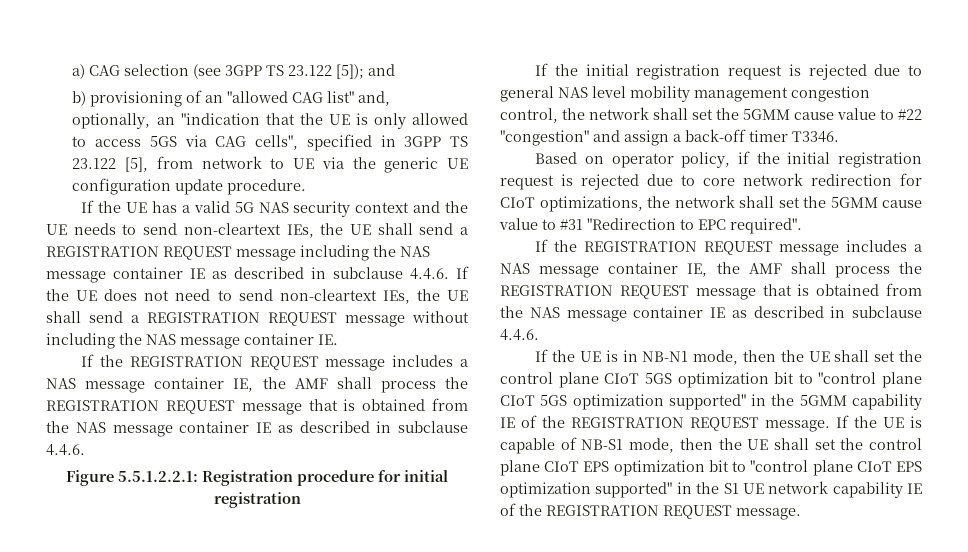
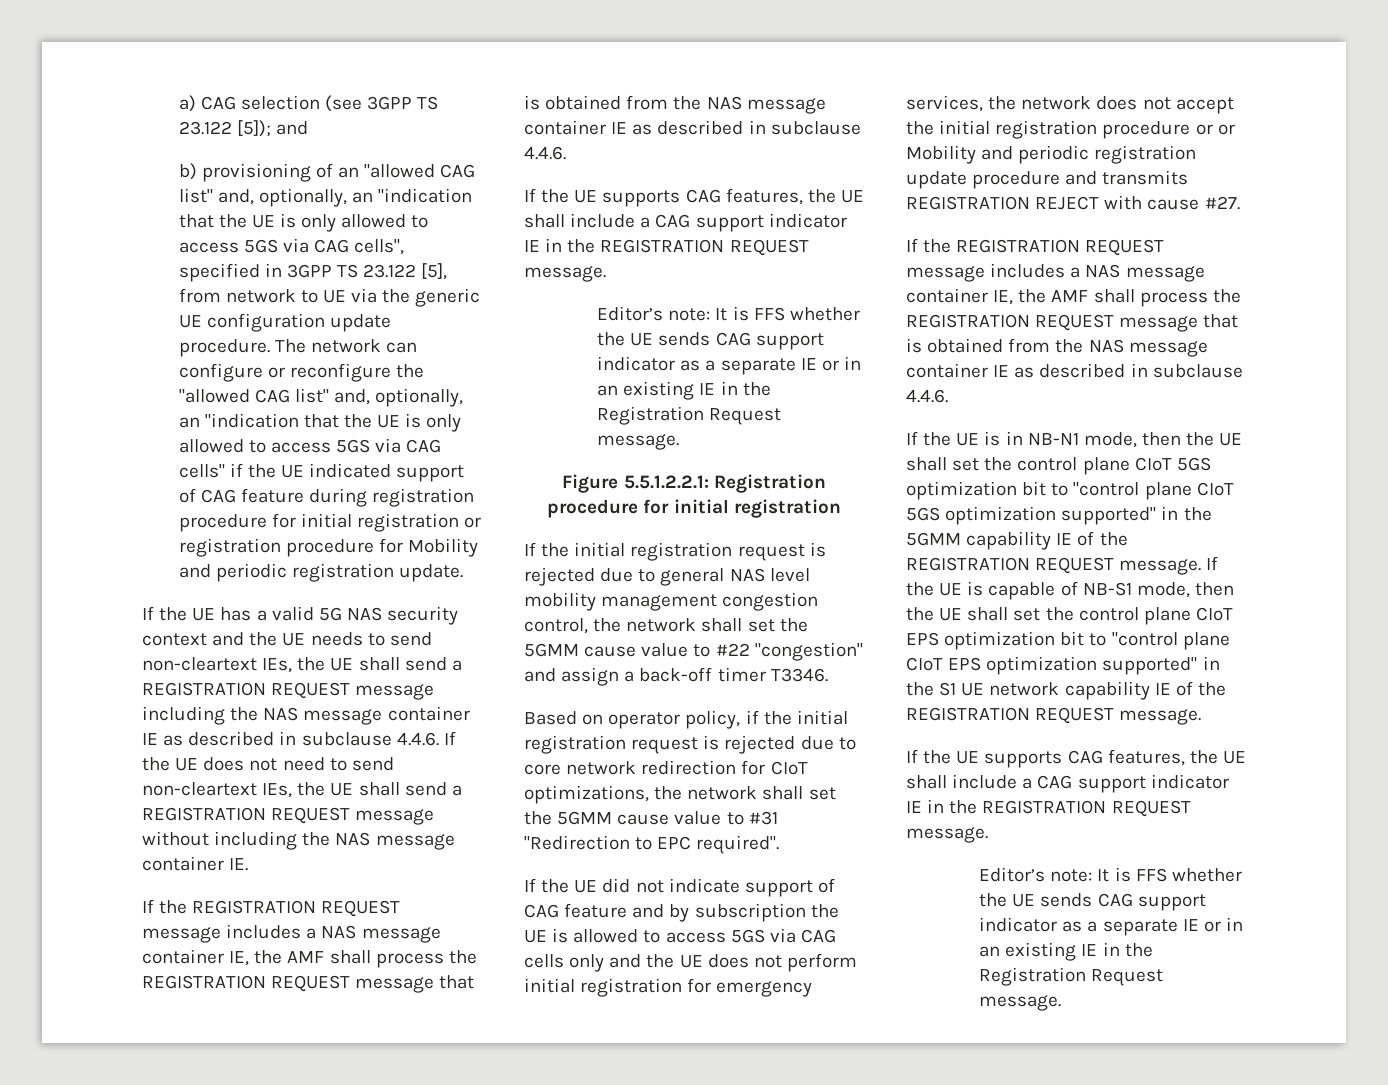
(307, 187) none -> [274,339,417,353] [178,363,424,382] [178,388,464,407] [178,413,462,432] [178,438,442,453] [178,463,465,482] [178,488,475,507] [178,513,482,532] [178,538,478,557] [178,563,463,582] The network can configure or reconfigure the "allowed CAG list" and, optionally, an "indication that the UE is only allowed to access 5GS via CAG cells" if the UE indicated support of CAG feature during registration procedure for initial registration or registration procedure for Mobility and periodic registration update.
(85, 450) none -> [524,188,864,207] [524,213,847,232] [524,238,809,256] [524,266,606,282] [597,306,860,321] [597,332,824,350] [597,356,861,375] [597,381,771,400] [597,406,782,425] [597,434,680,450] // If the UE supports CAG features, the UE shall include a CAG support indicator IE in the REGISTRATION REQUEST message. // Editor’s note: It is FFS whether the UE sends CAG support indicator as a separate IE or in an existing IE in the Registration Request message.
(802, 226) none -> [524,878,835,897] [524,903,839,922] [524,928,836,943] [524,953,857,972] [524,978,813,997] [906,95,1234,114] [906,120,1235,139] [906,145,1197,164] [906,170,1189,189] [906,195,1240,210] // If the UE did not indicate support of CAG feature and by subscription the UE is allowed to access 5GS via CAG cells only and the UE does not perform initial registration for emergency services, the network does not accept the initial registration procedure or or Mobility and periodic registration update procedure and transmits REGISTRATION REJECT with cause #27.
(801, 514) none -> [906,749,1246,768] [906,774,1229,793] [906,799,1191,817] [906,827,988,843] [979,867,1242,882] [979,893,1206,911] [979,917,1243,936] [979,942,1153,961] [979,967,1164,986] [979,995,1062,1011] // If the UE supports CAG features, the UE shall include a CAG support indicator IE in the REGISTRATION REQUEST message. // Editor’s note: It is FFS whether the UE sends CAG support indicator as a separate IE or in an existing IE in the Registration Request message.

